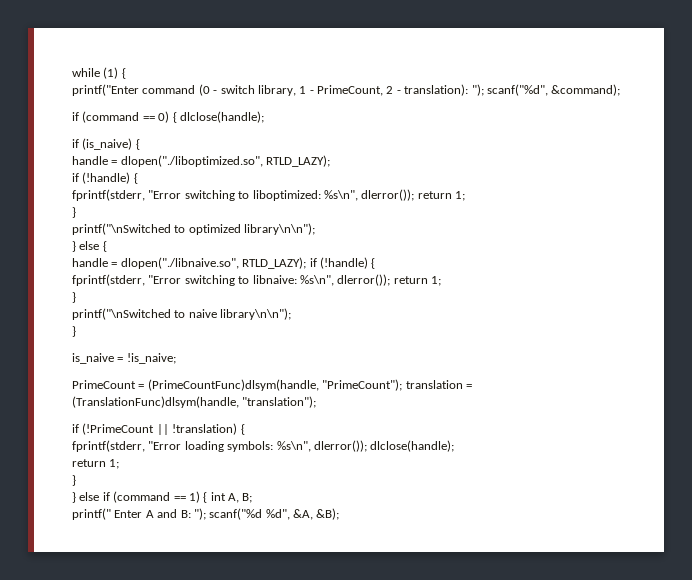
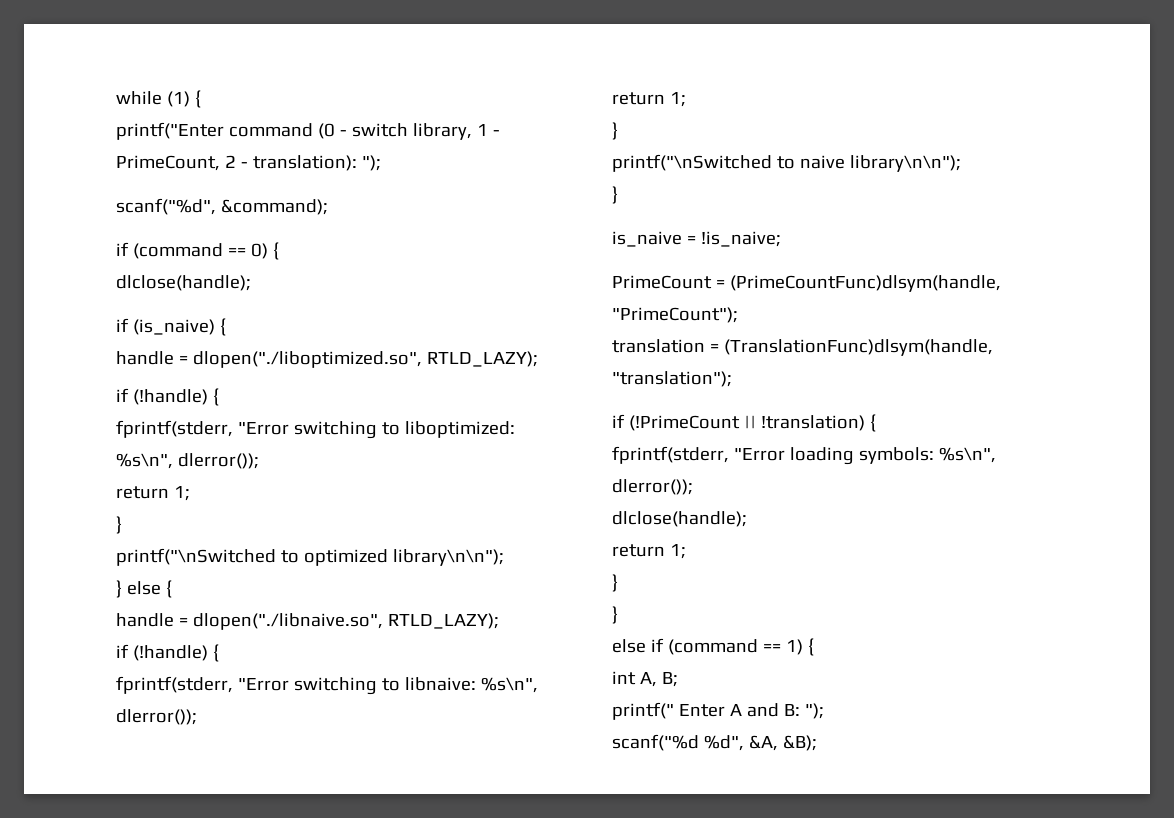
(484, 90) none -> (381, 163) //
(177, 117) none -> (279, 251) //
(415, 195) none -> (259, 461) //
(307, 263) none -> (499, 621) //
(391, 280) none -> (197, 717) //
(403, 385) none -> (738, 315) //
(367, 446) none -> (693, 487) //
(76, 497) none -> (618, 615) //
(208, 497) none -> (814, 647) //
(206, 514) none -> (824, 711) //

